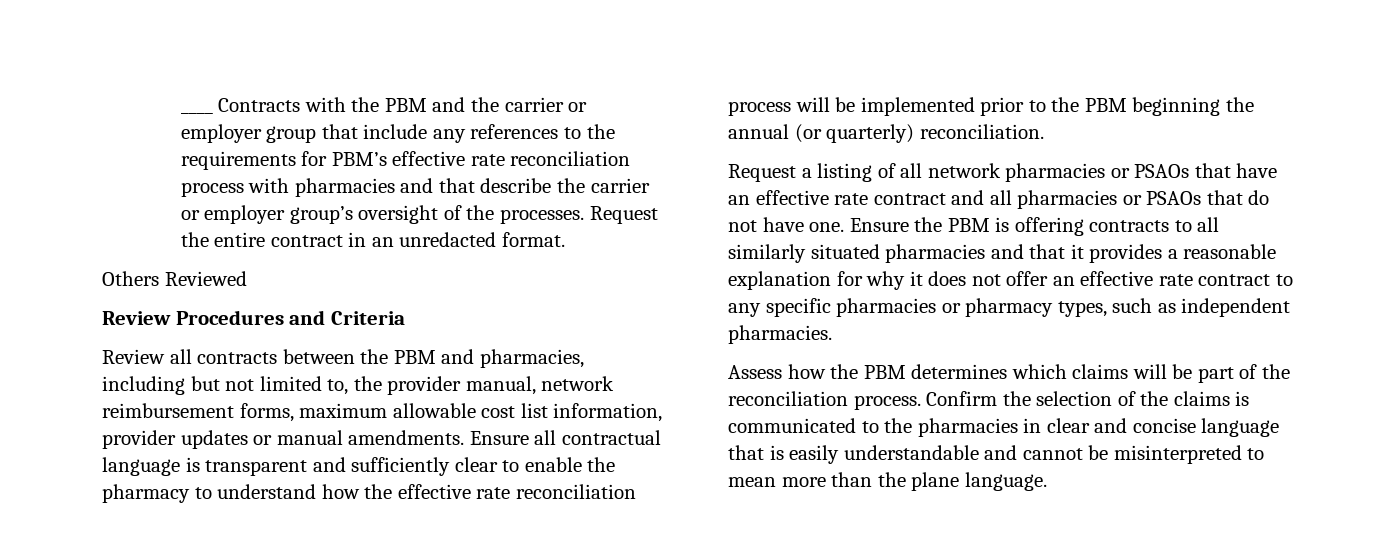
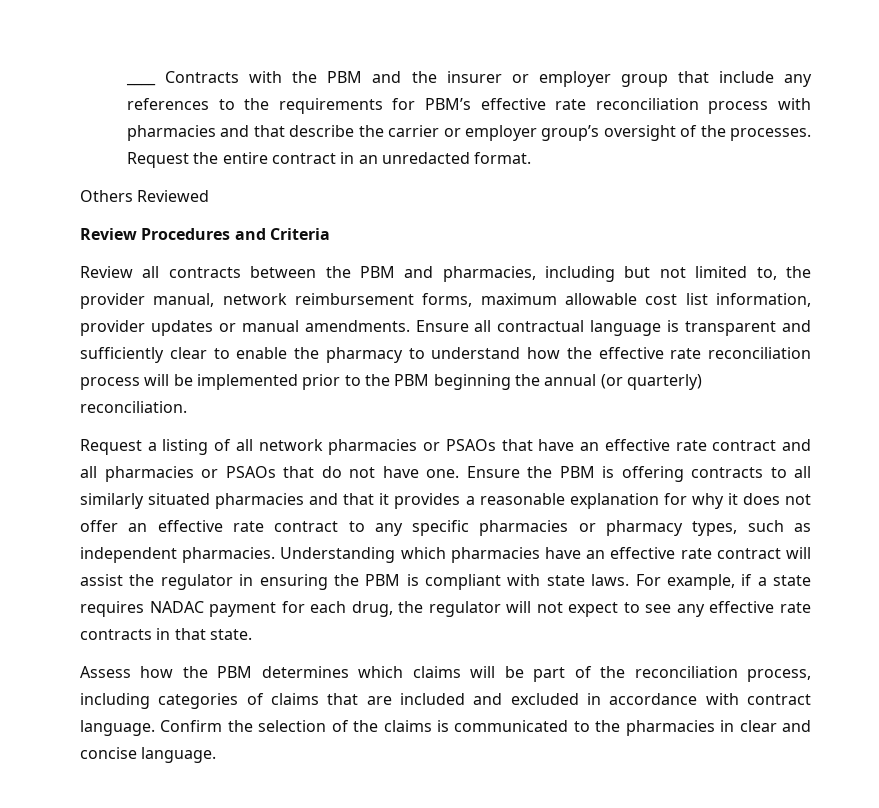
[504,97,564,112] carrier -> [446,71,502,83] insurer
(832, 334) none -> [280,547,812,563] [80,574,811,590] [80,601,811,617] [80,628,252,640] Understanding which pharmacies have an effective rate contract will assist the regulator in ensuring the PBM is compliant with state laws. For example, if a state requires NADAC payment for each drug, the regulator will not expect to see any effective rate contracts in that state.
[853,395,921,410] process. -> [746,669,811,682] [80,693,812,709] [80,720,155,736] process, including categories of claims that are included and excluded in accordance with contract language.
[1201,418,1280,437] [728,445,1265,464] [728,472,960,491] language that is easily understandable and cannot be misinterpreted to mean more than the plane -> (137, 753) none

